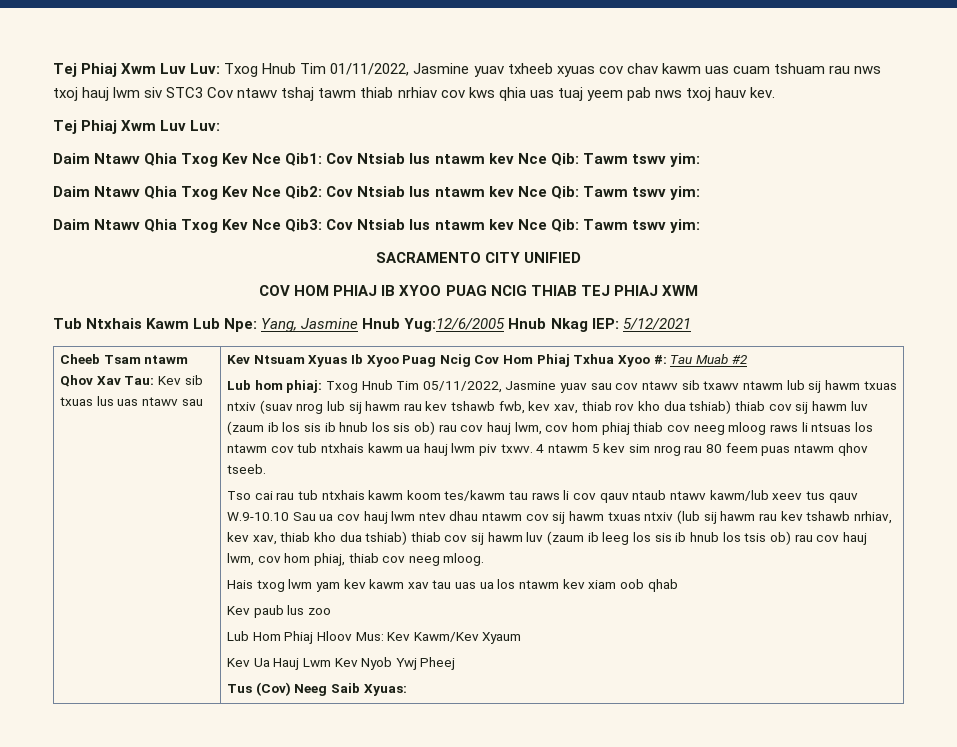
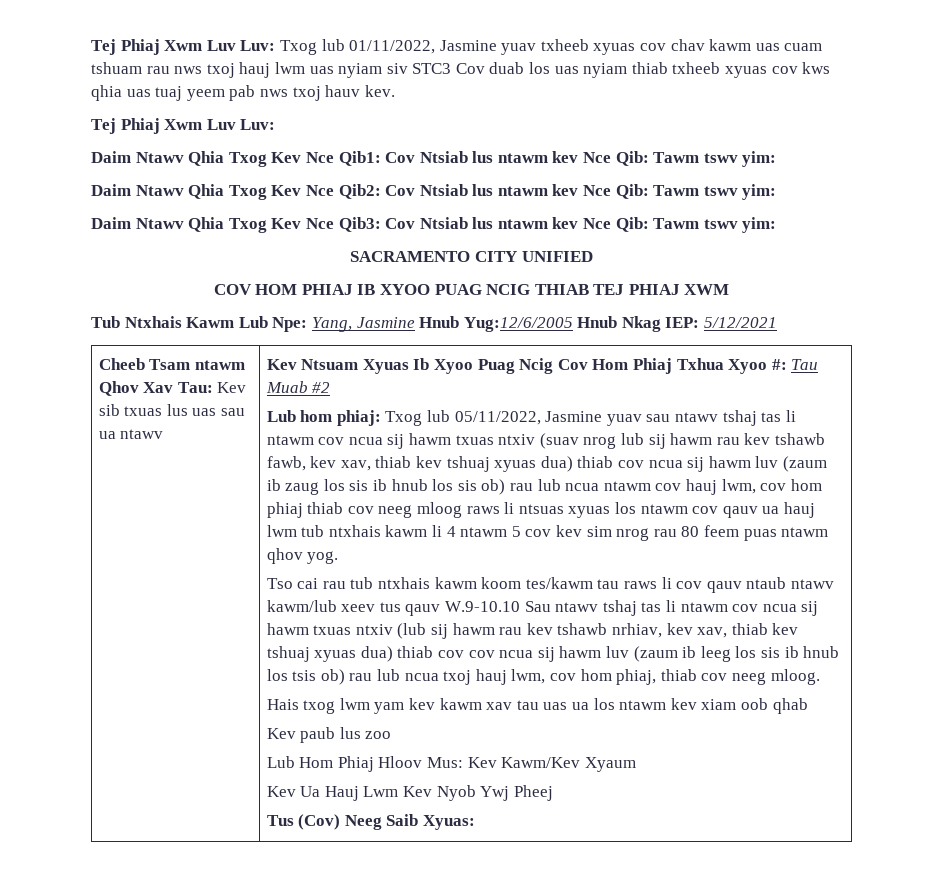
[262,63,327,74] Hnub Tim -> [321,39,345,51] lub
(141, 92) none -> [309,63,383,78] uas nyiam
[237,87,437,101] ntawv tshaj tawm thiab nrhiav -> [489,62,768,78] duab los uas nyiam thiab txheeb xyuas
[141,397,203,406] ntawv sau -> [221,408,246,416] [98,429,164,439] sau ua ntawv
[361,380,420,390] Hnub Tim -> [427,410,451,422] lub
[615,380,805,390] cov ntawv sib txawv ntawm lub -> [674,410,796,426] [266,435,383,445] ntawv tshaj tas li ntawm cov ncua
[498,400,868,414] [226,421,279,435] fwb, kev xav, thiab rov kho dua tshiab) thiab cov sij hawm luv (zaum ib -> [266,456,827,472] [266,479,320,495] fawb, kev xav, thiab kev tshuaj xyuas dua) thiab cov ncua sij hawm luv (zaum ib zaug
(457, 428) none -> [537,479,651,491] lub ncua ntawm
(852, 427) none -> [568,506,611,518] xyuas
[297,443,533,456] tub ntxhais kawm ua hauj lwm piv txwv. -> [722,502,815,518] [266,525,443,537] qauv ua hauj lwm tub ntxhais kawm li
(600, 448) none -> [525,529,552,537] cov
[226,464,266,474] tseeb. -> [307,551,339,564] yog.
[319,511,549,524] ua cov hauj lwm ntev dhau ntawm cov -> [555,600,797,616] ntawv tshaj tas li ntawm cov ncua
[313,531,468,545] kho dua tshiab) thiab cov -> [772,623,799,635] [266,646,534,662] kev tshuaj xyuas dua) thiab cov cov ncua
[816,535,840,542] cov -> [377,669,472,685] lub ncua txoj

